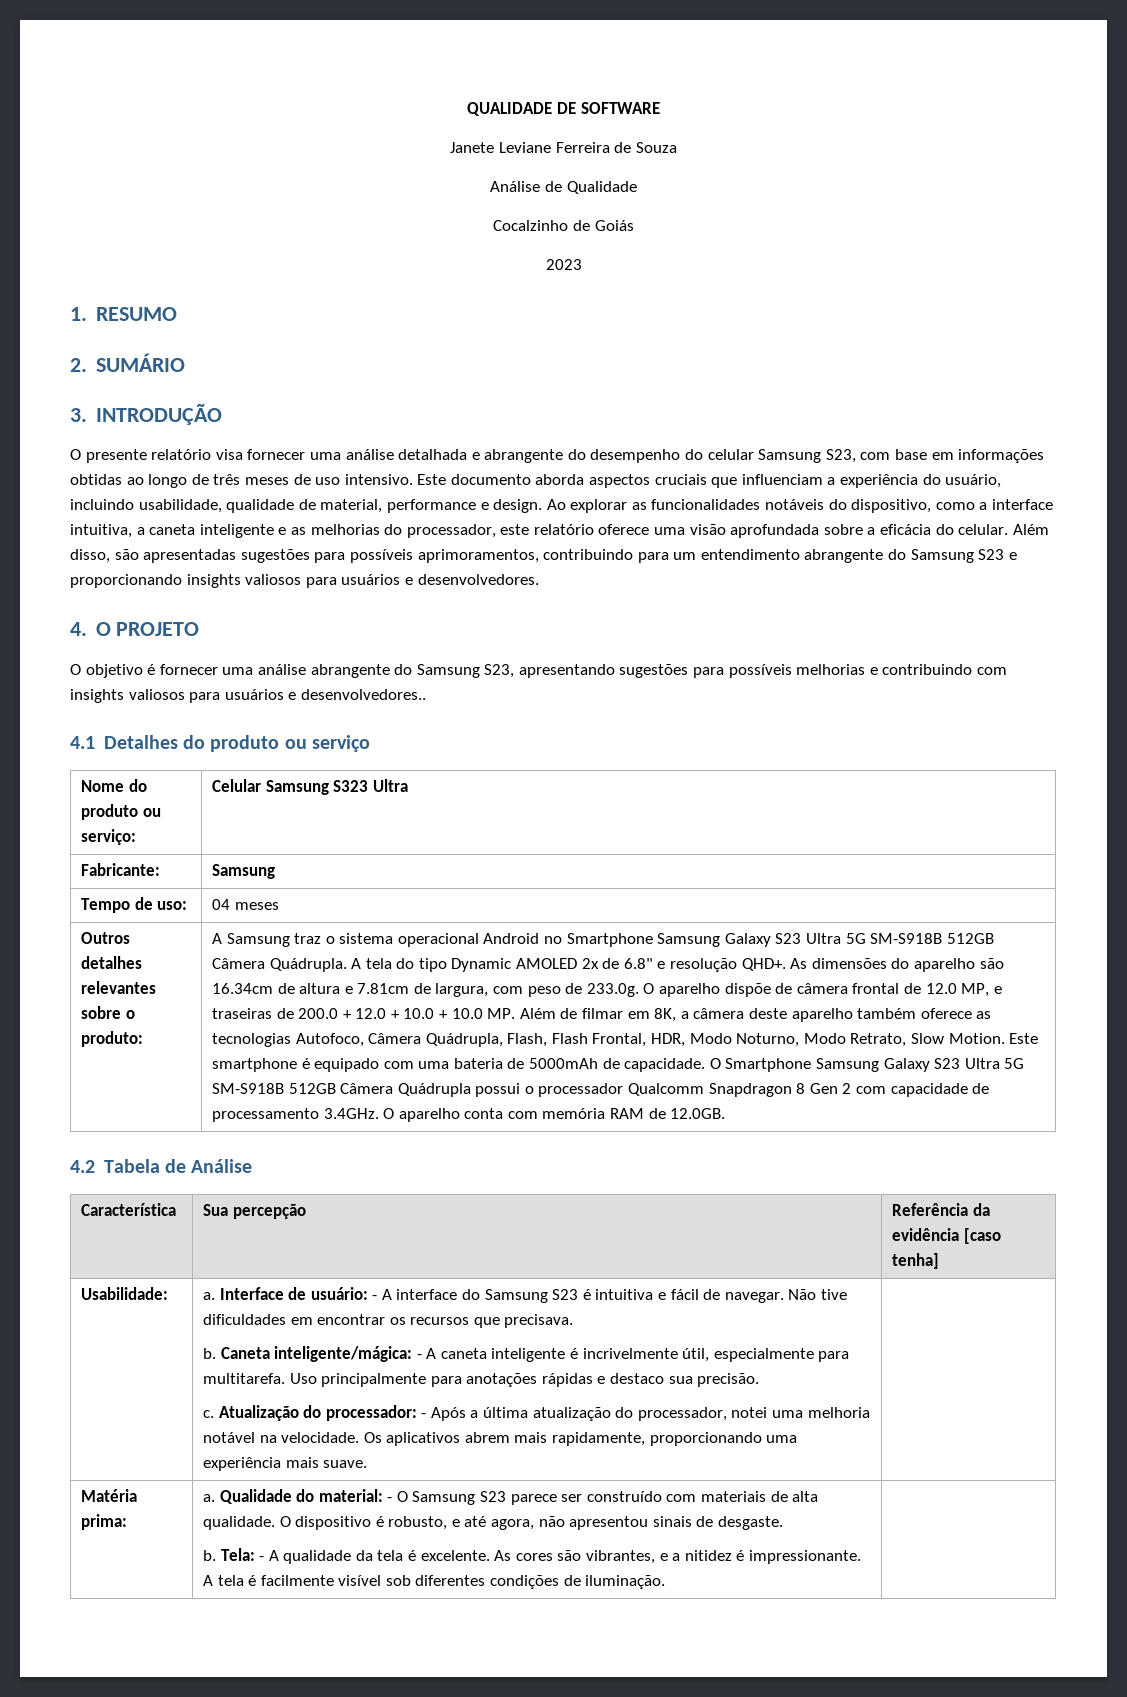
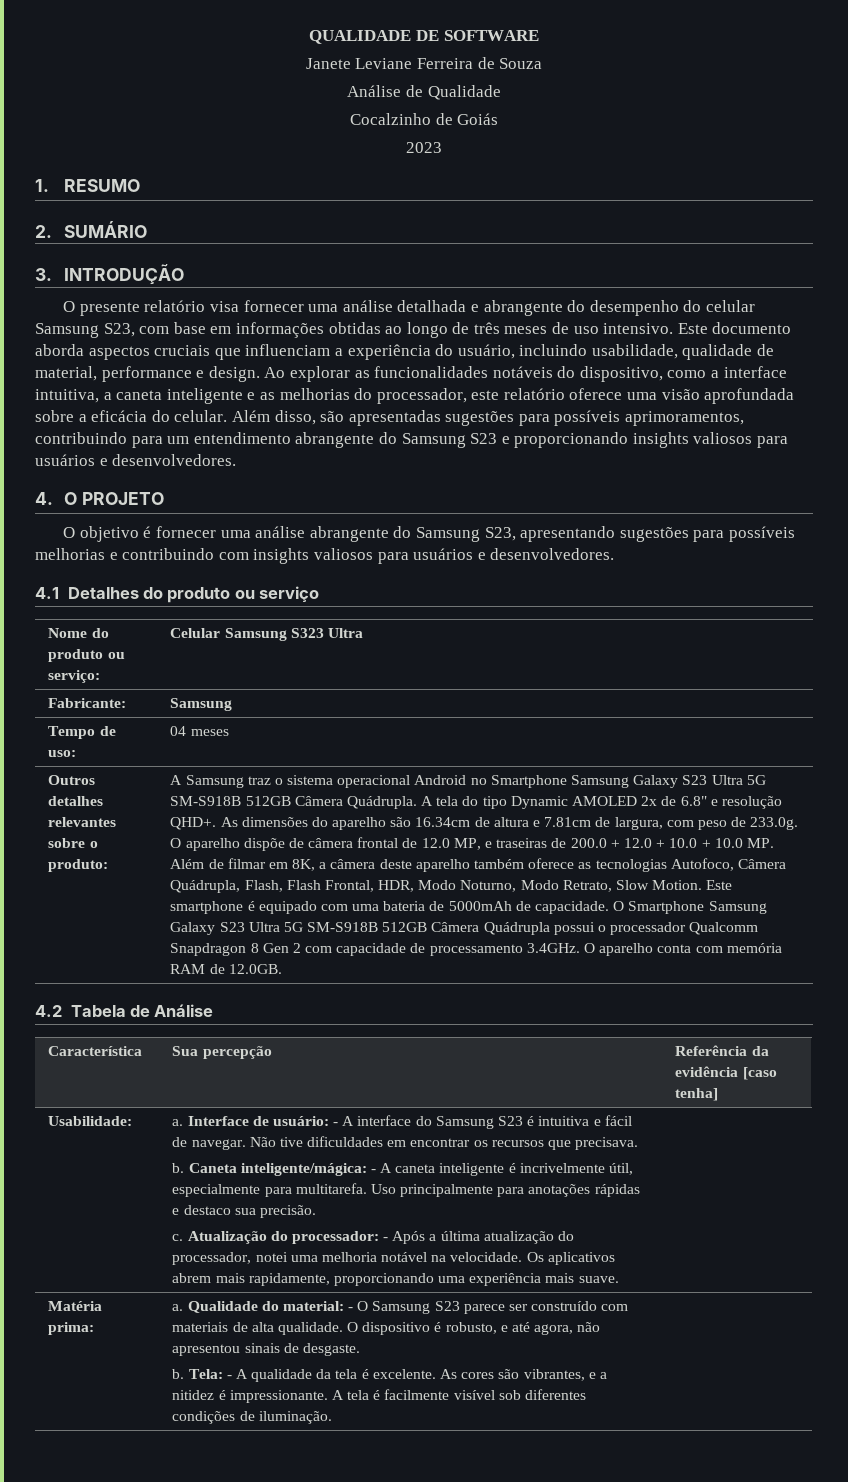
[300,689,426,700] desenvolvedores.. -> [490,548,615,560] desenvolvedores.

